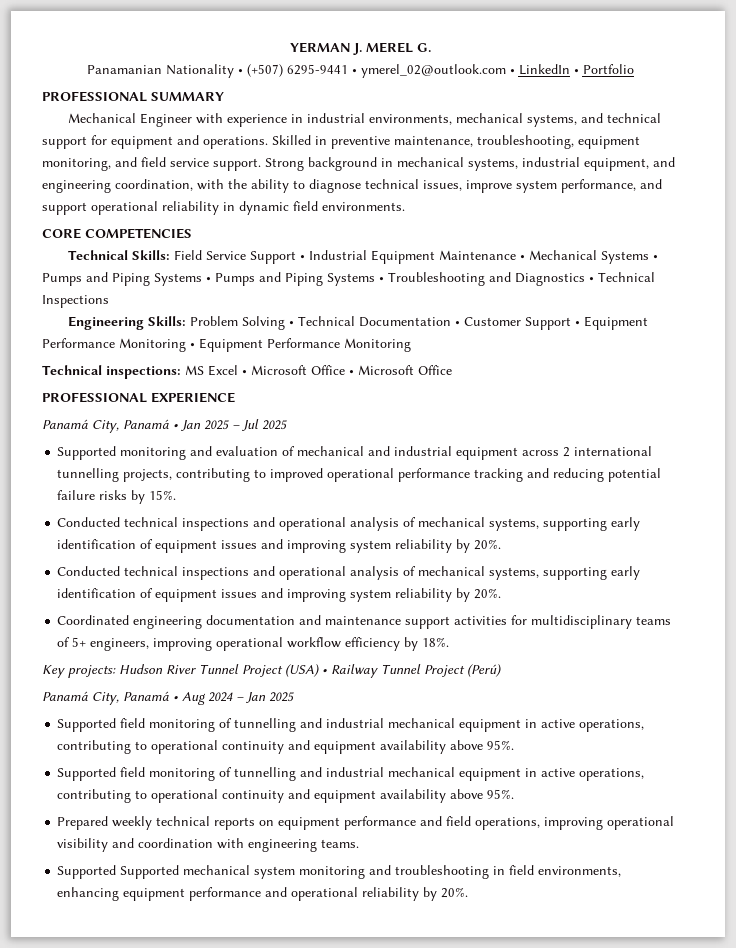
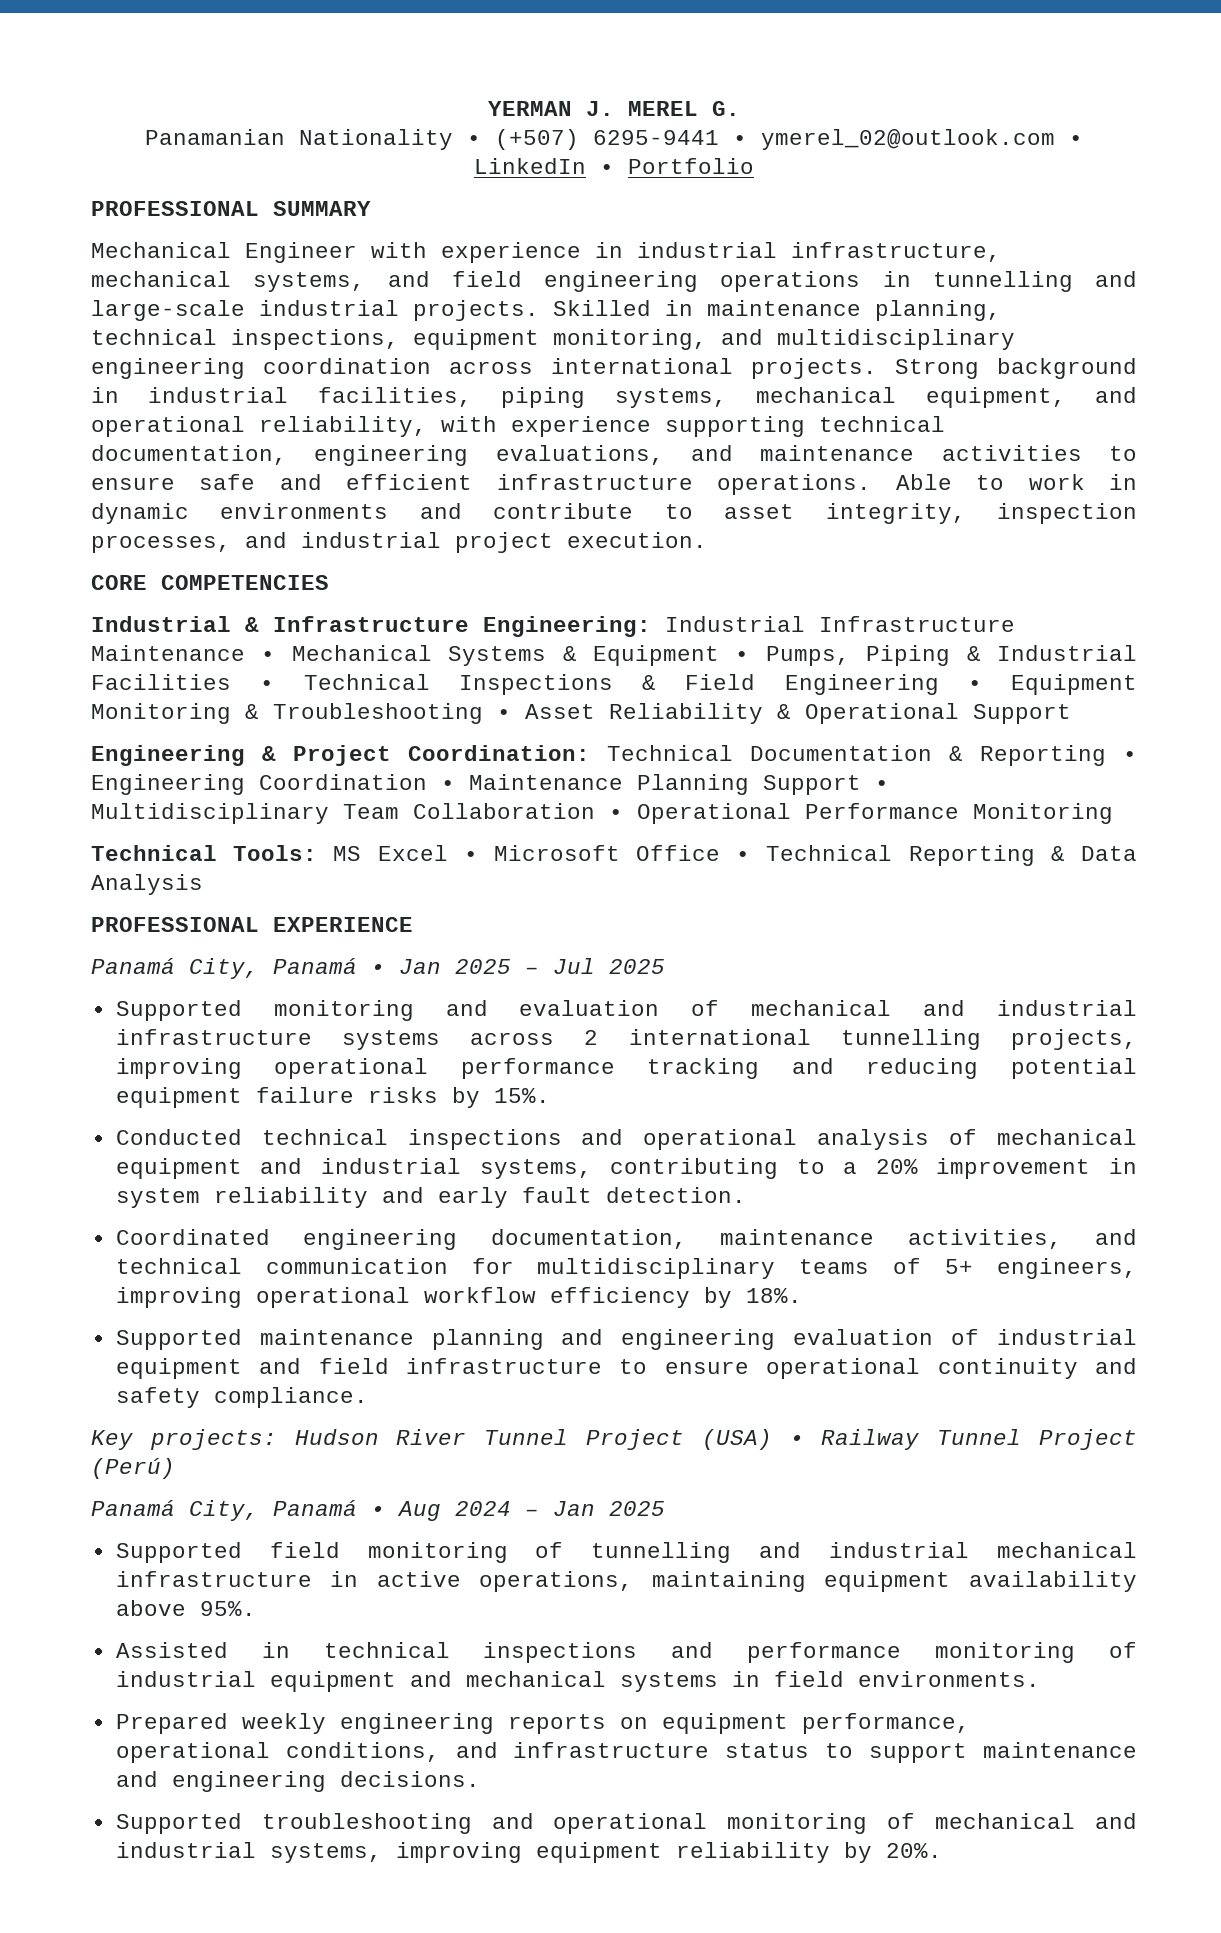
[368,114,452,125] environments, -> [791,242,1001,262] infrastructure,
[606,113,661,123] [42,135,640,149] [42,157,675,171] [42,179,662,193] [42,201,405,215] [42,228,192,239] [67,250,658,264] [42,272,655,286] [42,295,109,308] [67,316,648,330] [42,338,263,352] technical support for equipment and operations. Skilled in preventive maintenance, troubleshooting, equipment monitoring, and field service support. Strong background in mechanical systems, industrial equipment, and engineering coordination, with the ability to diagnose technical issues, improve system performance, and support operational reliability in dynamic field environments. // CORE COMPETENCIES // Technical Skills: Field Service Support • Industrial Equipment Maintenance • Mechanical Systems • Pumps and Piping Systems • Pumps and Piping Systems • Troubleshooting and Diagnostics • Technical Inspections // Engineering Skills: Problem Solving • Technical Documentation • Customer Support • Equipment Performance Monitoring • Equipment -> [451,271,1137,292] [91,300,1001,321] [91,329,1015,350] [91,358,1137,379] [91,387,1137,408] [91,416,945,437] [91,445,1138,466] [91,474,1137,495] [91,503,1137,524] [91,532,707,553] [91,575,329,590] [91,616,1015,637] [91,645,1137,666] [91,674,1137,695] [91,703,1071,724] [91,745,1137,766] [91,774,889,795] [91,803,791,824] field engineering operations in tunnelling and large-scale industrial projects. Skilled in maintenance planning, technical inspections, equipment monitoring, and multidisciplinary engineering coordination across international projects. Strong background in industrial facilities, piping systems, mechanical equipment, and operational reliability, with experience supporting technical documentation, engineering evaluations, and maintenance activities to ensure safe and efficient infrastructure operations. Able to work in dynamic environments and contribute to asset integrity, inspection processes, and industrial project execution. // CORE COMPETENCIES // Industrial & Infrastructure Engineering: Industrial Infrastructure Maintenance • Mechanical Systems & Equipment • Pumps, Piping & Industrial Facilities • Technical Inspections & Field Engineering • Equipment Monitoring & Troubleshooting • Asset Reliability & Operational Support // Engineering & Project Coordination: Technical Documentation & Reporting • Engineering Coordination • Maintenance Planning Support • Multidisciplinary Team Collaboration • Operational
[106,366,181,379] inspections: -> [233,845,318,861] Tools:
[358,365,452,375] Microsoft Office -> [766,845,1137,866] [91,874,203,895] Technical Reporting & Data Analysis
[456,447,519,460] equipment -> [115,1029,440,1050] infrastructure systems
[176,468,324,482] contributing to improved -> [115,1058,242,1079] improving
(662, 475) none -> [115,1087,242,1108] equipment
[489,517,641,531] [57,539,502,553] [57,566,641,580] [57,588,502,602] [57,615,508,629] systems, supporting early identification of equipment issues and improving system reliability by 20%. // Conducted technical inspections and operational analysis of mechanical systems, supporting early identification of equipment issues and improving system reliability by 20%. // Coordinated engineering documentation and maintenance support activities -> [115,1158,1138,1179] [115,1187,746,1208] [115,1229,1137,1250] [115,1258,448,1274] equipment and industrial systems, contributing to a 20% improvement in system reliability and early fault detection. // Coordinated engineering documentation, maintenance activities, and technical communication
(450, 642) none -> [115,1329,1137,1350] [115,1358,1137,1379] [115,1387,368,1408] // Supported maintenance planning and engineering evaluation of industrial equipment and field infrastructure to ensure operational continuity and safety compliance.
[459,719,645,732] [57,740,515,754] [57,767,645,781] [57,789,515,803] equipment in active operations, contributing to operational continuity and equipment availability above 95%. // Supported field monitoring of tunnelling and industrial mechanical equipment in active operations, contributing to operational continuity and equipment availability above 95%. -> [115,1571,1137,1592] [115,1600,256,1616] [115,1642,1137,1663] [115,1671,1040,1692] infrastructure in active operations, maintaining equipment availability above 95%. // Assisted in technical inspections and performance monitoring of industrial equipment and mechanical systems in field environments.
[156,816,211,826] technical -> [339,1713,494,1734] engineering
[344,816,675,830] [57,838,360,852] [57,865,622,879] [57,887,359,901] performance and field operations, improving operational visibility and coordination with engineering teams. // Supported Supported mechanical system monitoring and troubleshooting in field environments, enhancing equipment performance and operational -> [801,1713,970,1734] [115,1742,1137,1763] [115,1771,480,1792] [115,1813,1137,1834] [115,1842,662,1863] performance, operational conditions, and infrastructure status to support maintenance and engineering decisions. // Supported troubleshooting and operational monitoring of mechanical and industrial systems, improving equipment

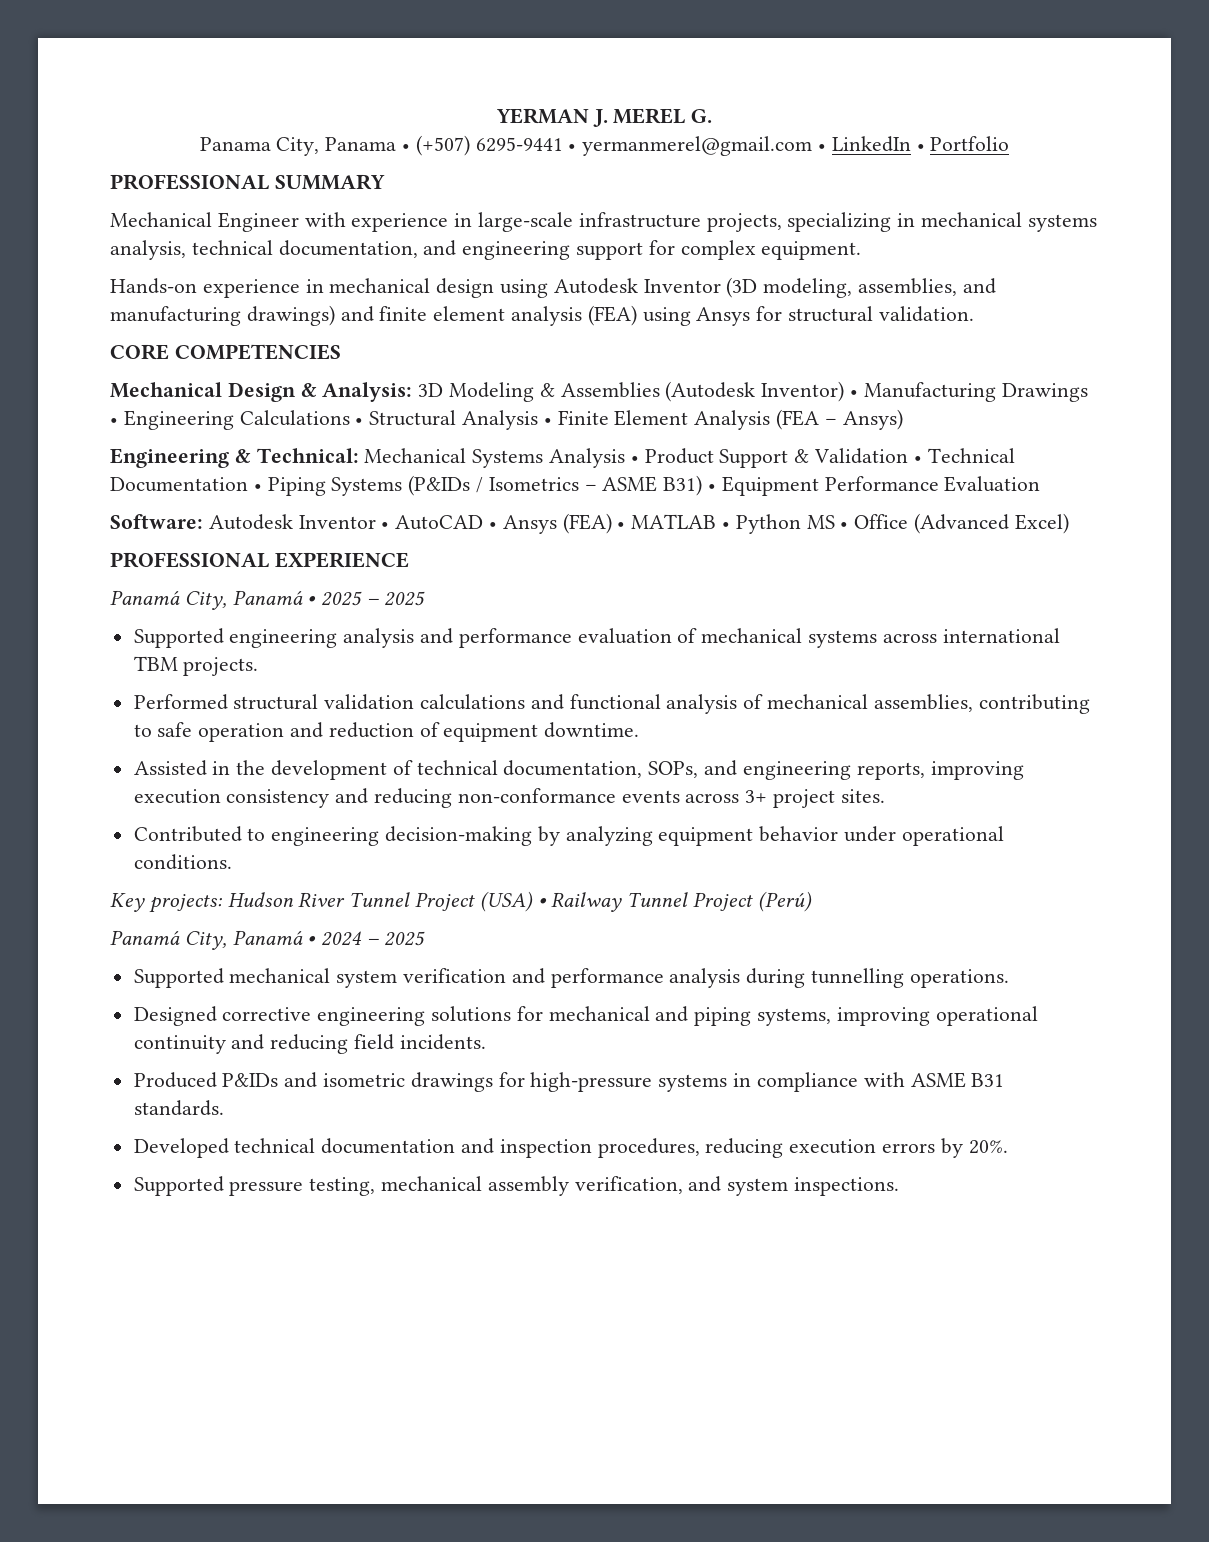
[145,129,453,150] Panamanian Nationality -> [199,137,397,156] Panama City, Panama
[761,129,1055,150] ymerel_02@outlook.com -> [582,136,813,156] yermanmerel@gmail.com
[637,242,1001,262] [91,271,1137,292] [91,300,1001,321] [91,329,1015,350] [91,358,1137,379] [91,387,1137,408] [91,416,945,437] [91,445,1138,466] [91,474,1137,495] [91,503,1137,524] [91,532,707,553] [91,575,329,590] [91,616,1015,637] [91,645,1137,666] [91,674,1137,695] [91,703,1071,724] [91,745,1137,766] [91,774,889,795] [91,803,1113,824] [91,845,1137,866] [91,874,203,895] industrial infrastructure, mechanical systems, and field engineering operations in tunnelling and large-scale industrial projects. Skilled in maintenance planning, technical inspections, equipment monitoring, and multidisciplinary engineering coordination across international projects. Strong background in industrial facilities, piping systems, mechanical equipment, and operational reliability, with experience supporting technical documentation, engineering evaluations, and maintenance activities to ensure safe and efficient infrastructure operations. Able to work in dynamic environments and contribute to asset integrity, inspection processes, and industrial project execution. // CORE COMPETENCIES // Industrial & Infrastructure Engineering: Industrial Infrastructure Maintenance • Mechanical Systems & Equipment • Pumps, Piping & Industrial Facilities • Technical Inspections & Field Engineering • Equipment Monitoring & Troubleshooting • Asset Reliability & Operational Support // Engineering & Project Coordination: Technical Documentation & Reporting • Engineering Coordination • Maintenance Planning Support • Multidisciplinary Team Collaboration • Operational Performance Monitoring // Technical Tools: MS Excel • Microsoft Office • Technical Reporting & Data Analysis -> [478,212,1097,232] [110,240,862,260] [110,277,996,298] [110,305,974,326] [110,344,341,360] [110,381,1088,402] [110,409,903,430] [110,448,1015,468] [110,475,1041,496] [110,513,1069,534] large-scale infrastructure projects, specializing in mechanical systems analysis, technical documentation, and engineering support for complex equipment. // Hands-on experience in mechanical design using Autodesk Inventor (3D modeling, assemblies, and manufacturing drawings) and finite element analysis (FEA) using Ansys for structural validation. // CORE COMPETENCIES // Mechanical Design & Analysis: 3D Modeling & Assemblies (Autodesk Inventor) • Manufacturing Drawings • Engineering Calculations • Structural Analysis • Finite Element Analysis (FEA – Ansys) // Engineering & Technical: Mechanical Systems Analysis • Product Support & Validation • Technical Documentation • Piping Systems (P&IDs / Isometrics – ASME B31) • Equipment Performance Evaluation // Software: Autodesk Inventor • AutoCAD • Ansys (FEA) • MATLAB • Python MS • Office (Advanced Excel)
[399,959,441,974] Jan -> (317, 600) none
[553,958,665,974] [115,1000,1137,1021] [115,1029,1137,1050] [115,1058,1137,1079] [115,1087,550,1108] [115,1129,1137,1150] [115,1158,1138,1179] [115,1187,746,1208] [115,1229,1137,1250] [115,1258,1137,1279] [115,1287,802,1308] [115,1329,1137,1350] [115,1358,1137,1379] [115,1387,368,1408] Jul 2025 // Supported monitoring and evaluation of mechanical and industrial infrastructure systems across 2 international tunnelling projects, improving operational performance tracking and reducing potential equipment failure risks by 15%. // Conducted technical inspections and operational analysis of mechanical equipment and industrial systems, contributing to a 20% improvement in system reliability and early fault detection. // Coordinated engineering documentation, maintenance activities, and technical communication for multidisciplinary teams of 5+ engineers, improving operational workflow efficiency by 18%. // Supported maintenance planning and engineering evaluation of industrial equipment and field infrastructure to ensure operational continuity and safety compliance. -> [383,591,425,606] [133,628,1060,648] [133,656,259,676] [133,694,1090,714] [133,722,640,742] [133,760,1024,780] [133,788,885,808] [133,826,1004,846] [133,854,232,870] 2025 // Supported engineering analysis and performance evaluation of mechanical systems across international TBM projects. // Performed structural validation calculations and functional analysis of mechanical assemblies, contributing to safe operation and reduction of equipment downtime. // Assisted in the development of technical documentation, SOPs, and engineering reports, improving execution consistency and reducing non-conformance events across 3+ project sites. // Contributed to engineering decision-making by analyzing equipment behavior under operational conditions.
[397,1501,441,1521] Aug -> (317, 940) none
[553,1501,665,1516] [115,1542,1137,1563] [115,1571,1137,1592] [115,1600,256,1616] [115,1642,1137,1663] [115,1671,1040,1692] [115,1713,970,1734] [115,1742,1137,1763] [115,1771,480,1792] [115,1813,1137,1834] [115,1842,942,1863] Jan 2025 // Supported field monitoring of tunnelling and industrial mechanical infrastructure in active operations, maintaining equipment availability above 95%. // Assisted in technical inspections and performance monitoring of industrial equipment and mechanical systems in field environments. // Prepared weekly engineering reports on equipment performance, operational conditions, and infrastructure status to support maintenance and engineering decisions. // Supported troubleshooting and operational monitoring of mechanical and industrial systems, improving equipment reliability by 20%. -> [383,931,425,946] [133,968,1009,988] [133,1006,1038,1026] [133,1034,486,1054] [133,1072,1005,1092] [133,1100,224,1116] [133,1138,1008,1158] [133,1176,900,1196] 2025 // Supported mechanical system verification and performance analysis during tunnelling operations. // Designed corrective engineering solutions for mechanical and piping systems, improving operational continuity and reducing field incidents. // Produced P&IDs and isometric drawings for high-pressure systems in compliance with ASME B31 standards. // Developed technical documentation and inspection procedures, reducing execution errors by 20%. // Supported pressure testing, mechanical assembly verification, and system inspections.

